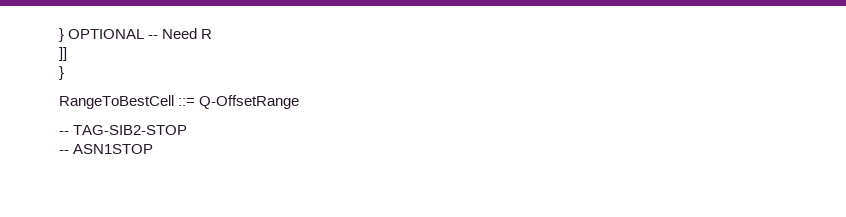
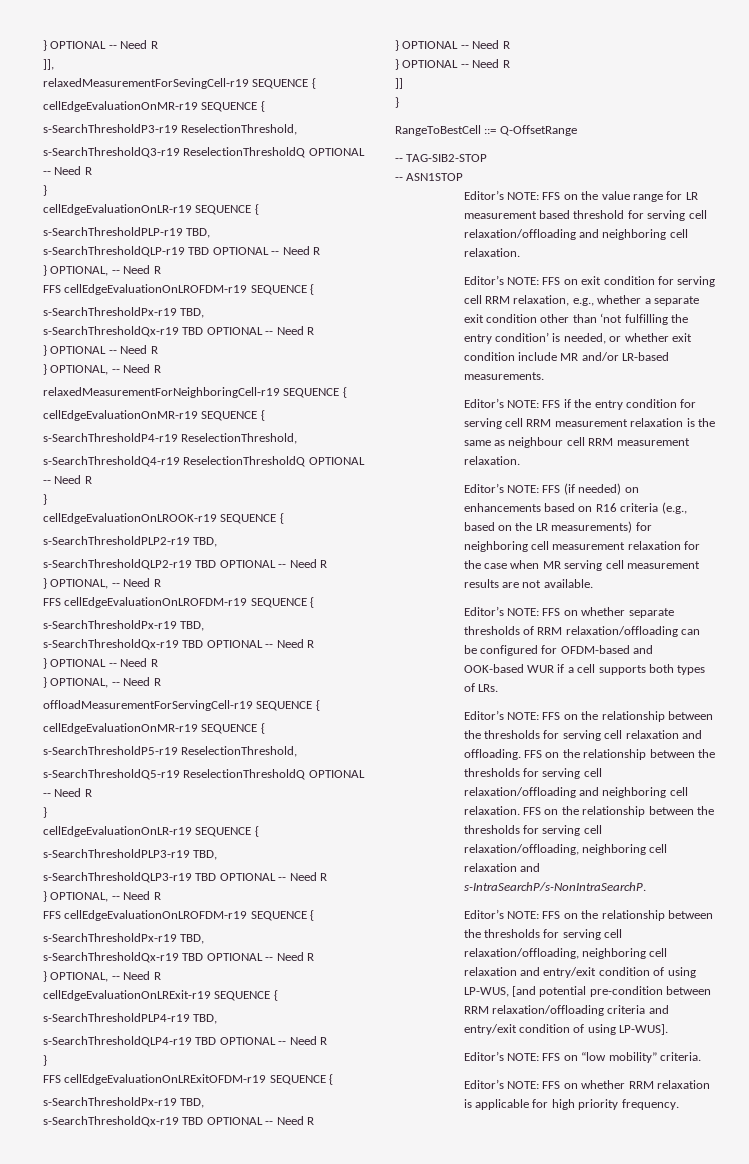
[59,28,213,42] } OPTIONAL -- Need R -> [43,40,158,51] [43,59,54,70] [43,78,316,89] [43,101,265,112] [43,124,298,135] [43,147,365,158] [43,166,92,175] [43,185,47,196] [43,204,259,215] [43,227,211,238] [43,246,320,257] [43,265,161,276] [43,284,315,295] [43,307,205,318] [43,326,314,337] [43,345,158,356] [43,364,161,375] [43,387,347,398] [43,410,265,421] [43,433,298,444] [43,456,365,467] [43,475,92,484] [43,494,47,505] [43,513,284,524] [43,536,218,547] [43,559,327,570] [43,578,161,589] [43,597,315,608] [43,620,205,631] [43,639,314,650] [43,658,158,669] [43,677,161,688] [43,700,320,711] [43,723,265,734] [43,746,298,757] [43,769,365,780] [43,788,92,797] [43,807,47,818] [43,826,259,837] [43,849,218,860] [43,872,327,883] [43,891,161,902] [43,910,315,921] [43,933,205,944] [43,952,314,963] [43,971,161,982] [43,990,278,1001] [43,1013,218,1024] [43,1036,327,1047] [43,1055,47,1066] [43,1074,334,1085] [43,1097,205,1108] [43,1116,314,1127] [395,40,510,51] [395,59,510,70] } OPTIONAL -- Need R // ]], // relaxedMeasurementForSevingCell-r19 SEQUENCE { // cellEdgeEvaluationOnMR-r19 SEQUENCE { // s-SearchThresholdP3-r19 ReselectionThreshold, // s-SearchThresholdQ3-r19 ReselectionThresholdQ OPTIONAL -- Need R // } // cellEdgeEvaluationOnLR-r19 SEQUENCE { // s-SearchThresholdPLP-r19 TBD, // s-SearchThresholdQLP-r19 TBD OPTIONAL -- Need R // } OPTIONAL, -- Need R // FFS cellEdgeEvaluationOnLROFDM-r19 SEQUENCE { // s-SearchThresholdPx-r19 TBD, // s-SearchThresholdQx-r19 TBD OPTIONAL -- Need R // } OPTIONAL -- Need R // } OPTIONAL, -- Need R // relaxedMeasurementForNeighboringCell-r19 SEQUENCE { // cellEdgeEvaluationOnMR-r19 SEQUENCE { // s-SearchThresholdP4-r19 ReselectionThreshold, // s-SearchThresholdQ4-r19 ReselectionThresholdQ OPTIONAL -- Need R // } // cellEdgeEvaluationOnLROOK-r19 SEQUENCE { // s-SearchThresholdPLP2-r19 TBD, // s-SearchThresholdQLP2-r19 TBD OPTIONAL -- Need R // } OPTIONAL, -- Need R // FFS cellEdgeEvaluationOnLROFDM-r19 SEQUENCE { // s-SearchThresholdPx-r19 TBD, // s-SearchThresholdQx-r19 TBD OPTIONAL -- Need R // } OPTIONAL -- Need R // } OPTIONAL, -- Need R // offloadMeasurementForServingCell-r19 SEQUENCE { // cellEdgeEvaluationOnMR-r19 SEQUENCE { // s-SearchThresholdP5-r19 ReselectionThreshold, // s-SearchThresholdQ5-r19 ReselectionThresholdQ OPTIONAL -- Need R // } // cellEdgeEvaluationOnLR-r19 SEQUENCE { // s-SearchThresholdPLP3-r19 TBD, // s-SearchThresholdQLP3-r19 TBD OPTIONAL -- Need R // } OPTIONAL, -- Need R // FFS cellEdgeEvaluationOnLROFDM-r19 SEQUENCE { // s-SearchThresholdPx-r19 TBD, // s-SearchThresholdQx-r19 TBD OPTIONAL -- Need R // } OPTIONAL, -- Need R // cellEdgeEvaluationOnLRExit-r19 SEQUENCE { // s-SearchThresholdPLP4-r19 TBD, // s-SearchThresholdQLP4-r19 TBD OPTIONAL -- Need R // } // FFS cellEdgeEvaluationOnLRExitOFDM-r19 SEQUENCE { // s-SearchThresholdPx-r19 TBD, // s-SearchThresholdQx-r19 TBD OPTIONAL -- Need R // } OPTIONAL -- Need R // } OPTIONAL -- Need R
(154, 149) none -> [463,190,698,202] [463,210,707,221] [463,229,688,240] [463,248,520,257] [463,275,716,287] [463,295,699,306] [463,313,688,325] [463,332,692,344] [463,352,670,361] [463,372,544,380] [463,398,697,410] [463,418,715,429] [463,437,690,448] [463,456,520,465] [463,483,639,495] [463,502,687,514] [463,521,652,533] [463,541,701,552] [463,560,700,571] [463,579,593,588] [463,606,674,618] [463,626,701,637] [463,645,654,656] [463,664,706,675] [463,683,499,692] [463,710,713,722] [463,730,702,741] [463,749,715,760] [463,768,602,779] [463,787,688,798] [463,806,714,817] [463,825,602,836] [463,844,668,855] [463,863,541,872] [463,882,646,891] [463,909,713,921] [463,929,623,940] [463,948,668,959] [463,967,696,978] [463,986,712,997] [463,1005,669,1016] [463,1024,669,1035] [463,1051,701,1063] [463,1079,710,1089] [463,1099,679,1110] // Editor’s NOTE: FFS on the value range for LR measurement based threshold for serving cell relaxation/offloading and neighboring cell relaxation. // Editor’s NOTE: FFS on exit condition for serving cell RRM relaxation, e.g., whether a separate exit condition other than ‘not fulfilling the entry condition’ is needed, or whether exit condition include MR and/or LR-based measurements. // Editor’s NOTE: FFS if the entry condition for serving cell RRM measurement relaxation is the same as neighbour cell RRM measurement relaxation. // Editor’s NOTE: FFS (if needed) on enhancements based on R16 criteria (e.g., based on the LR measurements) for neighboring cell measurement relaxation for the case when MR serving cell measurement results are not available. // Editor’s NOTE: FFS on whether separate thresholds of RRM relaxation/offloading can be configured for OFDM-based and OOK-based WUR if a cell supports both types of LRs. // Editor’s NOTE: FFS on the relationship between the thresholds for serving cell relaxation and offloading. FFS on the relationship between the thresholds for serving cell relaxation/offloading and neighboring cell relaxation. FFS on the relationship between the thresholds for serving cell relaxation/offloading, neighboring cell relaxation and s-IntraSearchP/s-NonIntraSearchP. // Editor’s NOTE: FFS on the relationship between the thresholds for serving cell relaxation/offloading, neighboring cell relaxation and entry/exit condition of using LP-WUS, [and potential pre-condition between RRM relaxation/offloading criteria and entry/exit condition of using LP-WUS]. // Editor’s NOTE: FFS on “low mobility” criteria. // Editor’s NOTE: FFS on whether RRM relaxation is applicable for high priority frequency.

